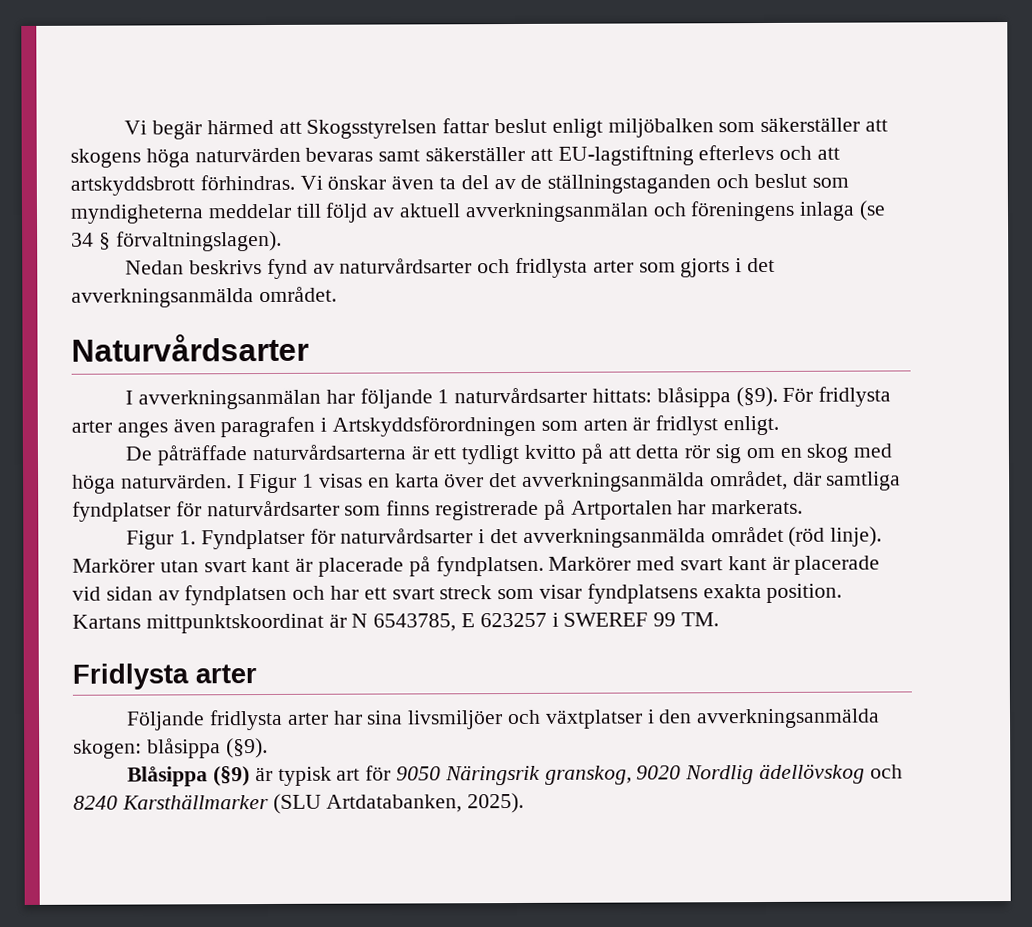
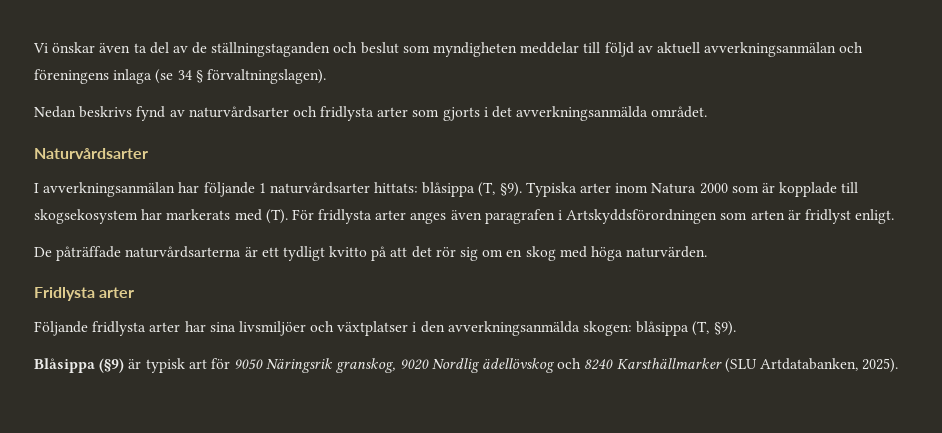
[124,117,888,140] [70,144,841,168] [70,174,323,196] Vi begär härmed att Skogsstyrelsen fattar beslut enligt miljöbalken som säkerställer att skogens höga naturvärden bevaras samt säkerställer att EU-lagstiftning efterlevs och att artskyddsbrott förhindras. Vi -> [33,43,48,53] Vi
[70,204,204,224] myndigheterna -> [433,42,518,57] myndigheten
[735,386,778,408] (§9). -> [478,182,859,197] [34,209,288,224] (T, §9). Typiska arter inom Natura 2000 som är kopplade till skogsekosystem har markerats med (T).
[635,444,680,459] detta -> [411,246,432,258] det
[236,470,902,494] [72,499,804,522] [126,526,883,550] [72,555,881,577] [72,583,843,606] [72,612,720,634] I Figur 1 visas en karta över det avverkningsanmälda området, där samtliga fyndplatser för naturvårdsarter som finns registrerade på Artportalen har markerats. // Figur 1. Fyndplatser för naturvårdsarter i det avverkningsanmälda området (röd linje). Markörer utan svart kant är placerade på fyndplatsen. Markörer med svart kant är placerade vid sidan av fyndplatsen och har ett svart streck som visar fyndplatsens exakta position. Kartans mittpunktskoordinat är N 6543785, E 623257 i SWEREF 99 TM. -> (708, 252) none
[225,738,268,759] (§9). -> [692,321,736,336] (T, §9).

